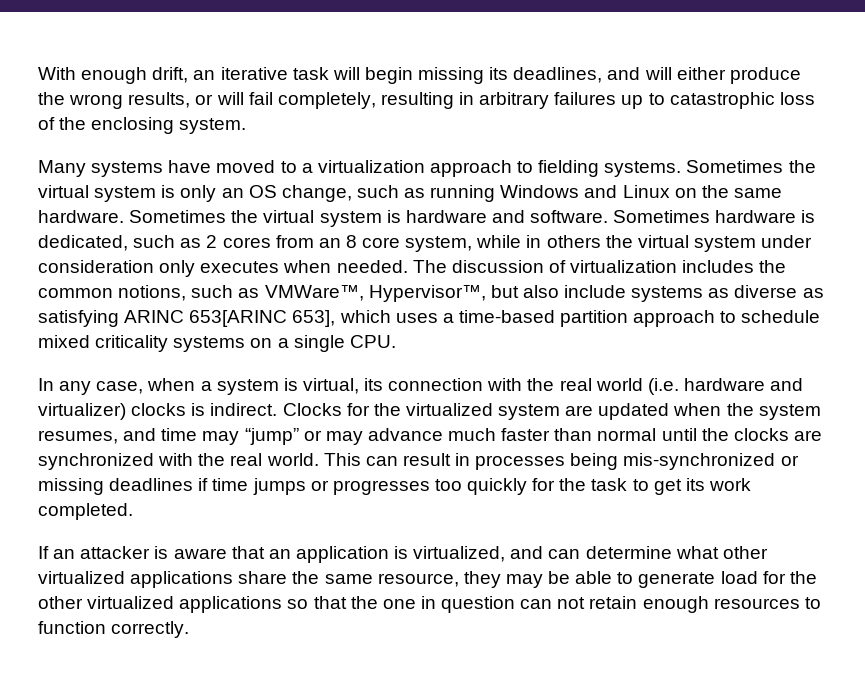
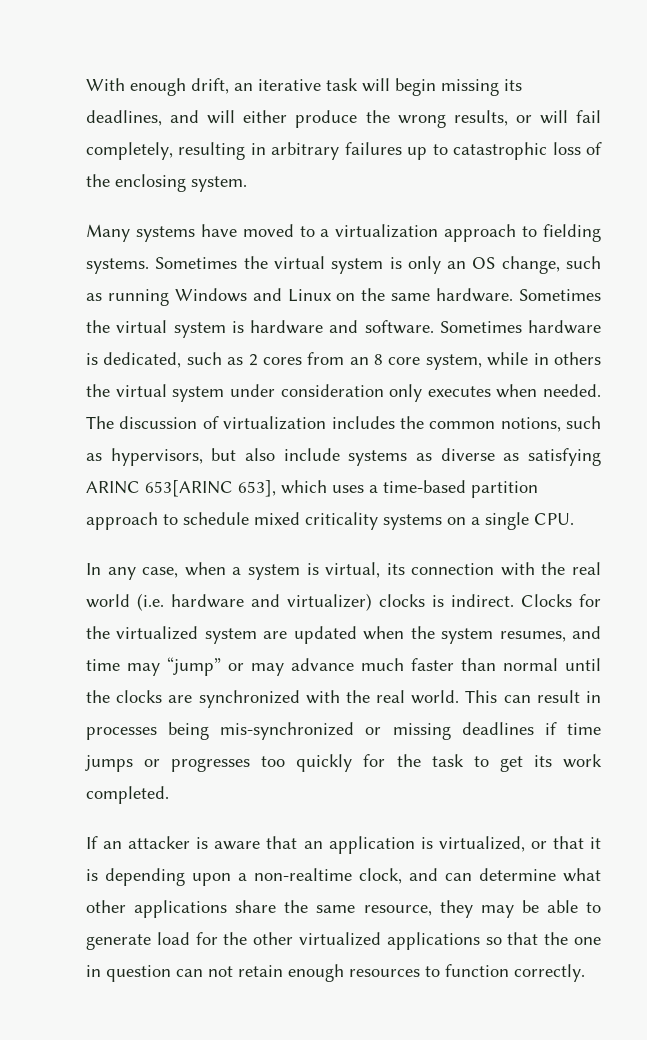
[264,285,486,302] VMWare™, Hypervisor™, -> [110,448,203,466] hypervisors,
(506, 554) none -> [530,836,601,849] [86,868,402,886] or that it is depending upon a non-realtime clock,
[38,571,125,584] virtualized -> (126, 906) none

